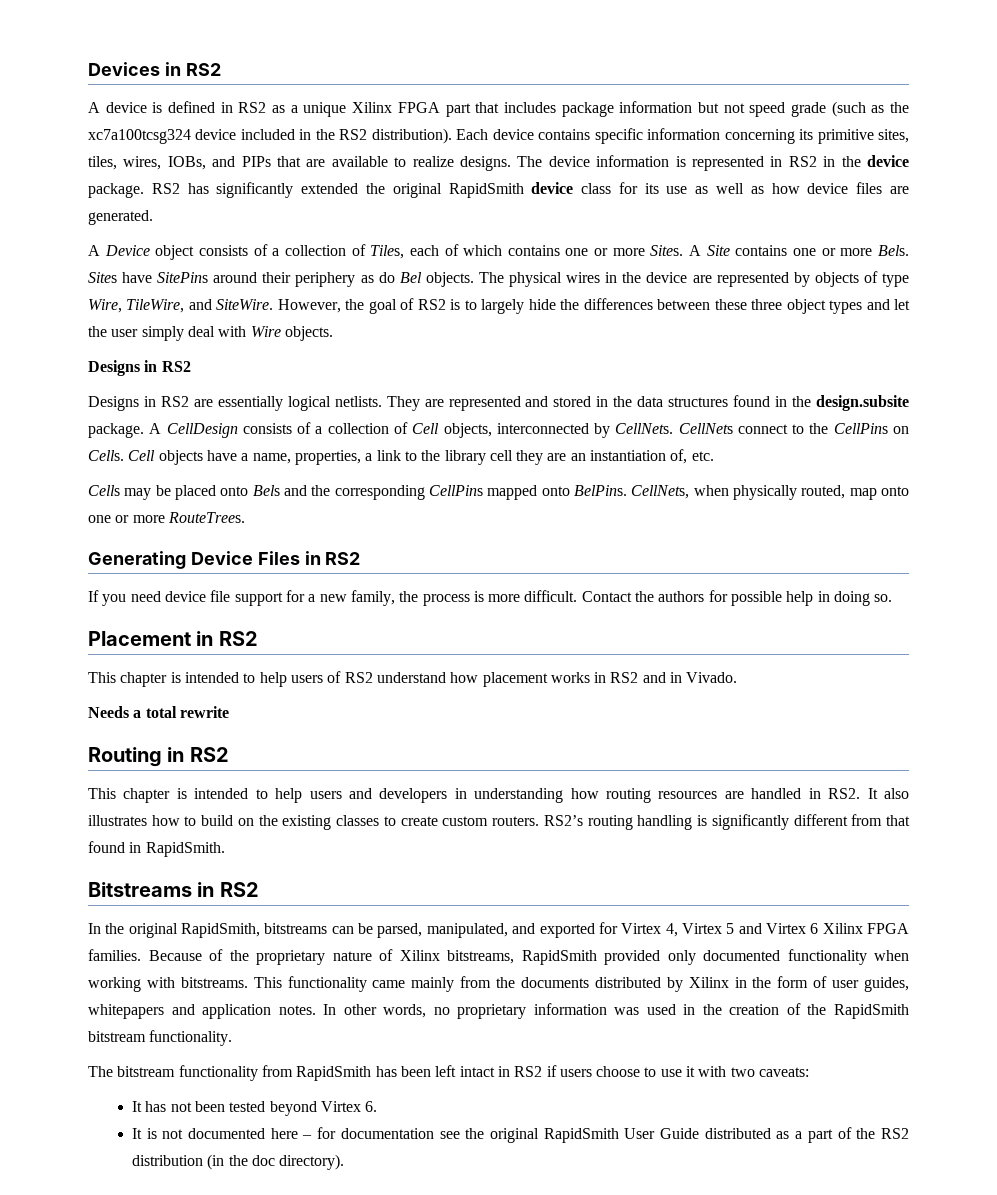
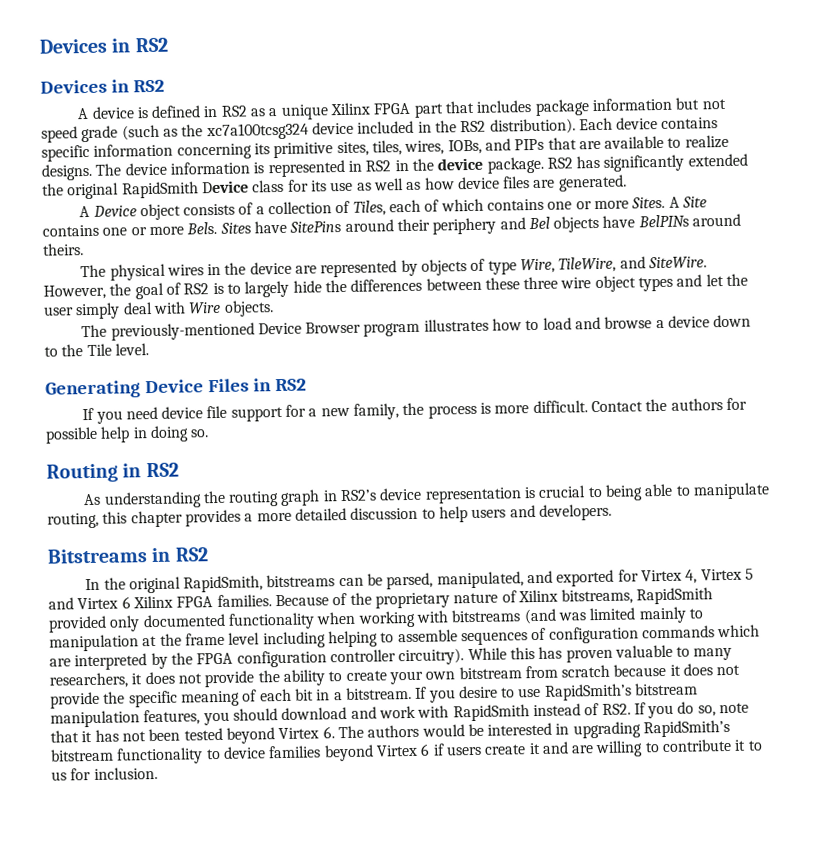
[88,62,221,76] Devices in RS2 -> [39,37,169,54] [40,79,165,94] Devices in RS2 // Devices in RS2
[531,182,574,194] device -> [201,180,249,194] Device
[360,272,474,287] as do Bel objects. -> [499,213,742,233] [43,243,84,256] and Bel objects have BelPINs around theirs. //
(783, 304) none -> [560,277,592,289] wire
[88,360,191,376] [88,395,909,411] [88,422,910,438] [88,449,714,465] [88,485,910,500] [88,512,245,523] Designs in RS2 // Designs in RS2 are essentially logical netlists. They are represented and stored in the data structures found in the design.subsite package. A CellDesign consists of a collection of Cell objects, interconnected by CellNets. CellNets connect to the CellPins on Cells. Cell objects have a name, properties, a link to the library cell they are an instantiation of, etc. // Cells may be placed onto Bels and the corresponding CellPins mapped onto BelPins. CellNets, when physically routed, map onto one or more RouteTrees. -> [81,314,752,341] [44,343,149,357] The previously-mentioned Device Browser program illustrates how to load and browse a device down to the Tile level.
[88,631,258,646] [88,671,738,687] [88,706,229,718] [88,747,229,767] [88,788,910,803] [88,814,910,830] [88,841,225,857] Placement in RS2 // This chapter is intended to help users of RS2 understand how placement works in RS2 and in Vivado. // Needs a total rewrite // Routing in RS2 // This chapter is intended to help users and developers in understanding how routing resources are handled in RS2. It also illustrates how to build on the existing classes to create custom routers. RS2’s routing handling is significantly different from that found in RapidSmith. -> [46,462,179,483] [83,482,770,509] [47,503,612,529] Routing in RS2 // As understanding the routing graph in RS2’s device representation is crucial to being able to manipulate routing, this chapter provides a more detailed discussion to help users and developers.
[180,976,910,992] [88,1003,909,1019] [88,1030,233,1046] [88,1065,810,1081] [131,1101,142,1112] bitstreams. This functionality came mainly from the documents distributed by Xilinx in the form of user guides, whitepapers and application notes. In other words, no proprietary information was used in the creation of the RapidSmith bitstream functionality. // The bitstream functionality from RapidSmith has been left intact in RS2 if users choose to use it with two caveats: // It -> [451,606,703,625] [49,624,761,652] [49,644,733,671] [49,663,741,689] [50,682,699,709] [50,701,750,728] [50,730,93,743] bitstreams (and was limited mainly to manipulation at the frame level including helping to assemble sequences of configuration commands which are interpreted by the FPGA configuration controller circuitry). While this has proven valuable to many researchers, it does not provide the ability to create your own bitstream from scratch because it does not provide the specific meaning of each bit in a bitstream. If you desire to use RapidSmith’s bitstream manipulation features, you should download and work with RapidSmith instead of RS2. If you do so, note that it
[131,1127,910,1143] [131,1154,345,1170] // It is not documented here – for documentation see the original RapidSmith User Guide distributed as a part of the RS2 distribution (in the doc directory). -> [337,719,731,739] [50,738,763,765] [51,766,158,781] The authors would be interested in upgrading RapidSmith’s bitstream functionality to device families beyond Virtex 6 if users create it and are willing to contribute it to us for inclusion.

